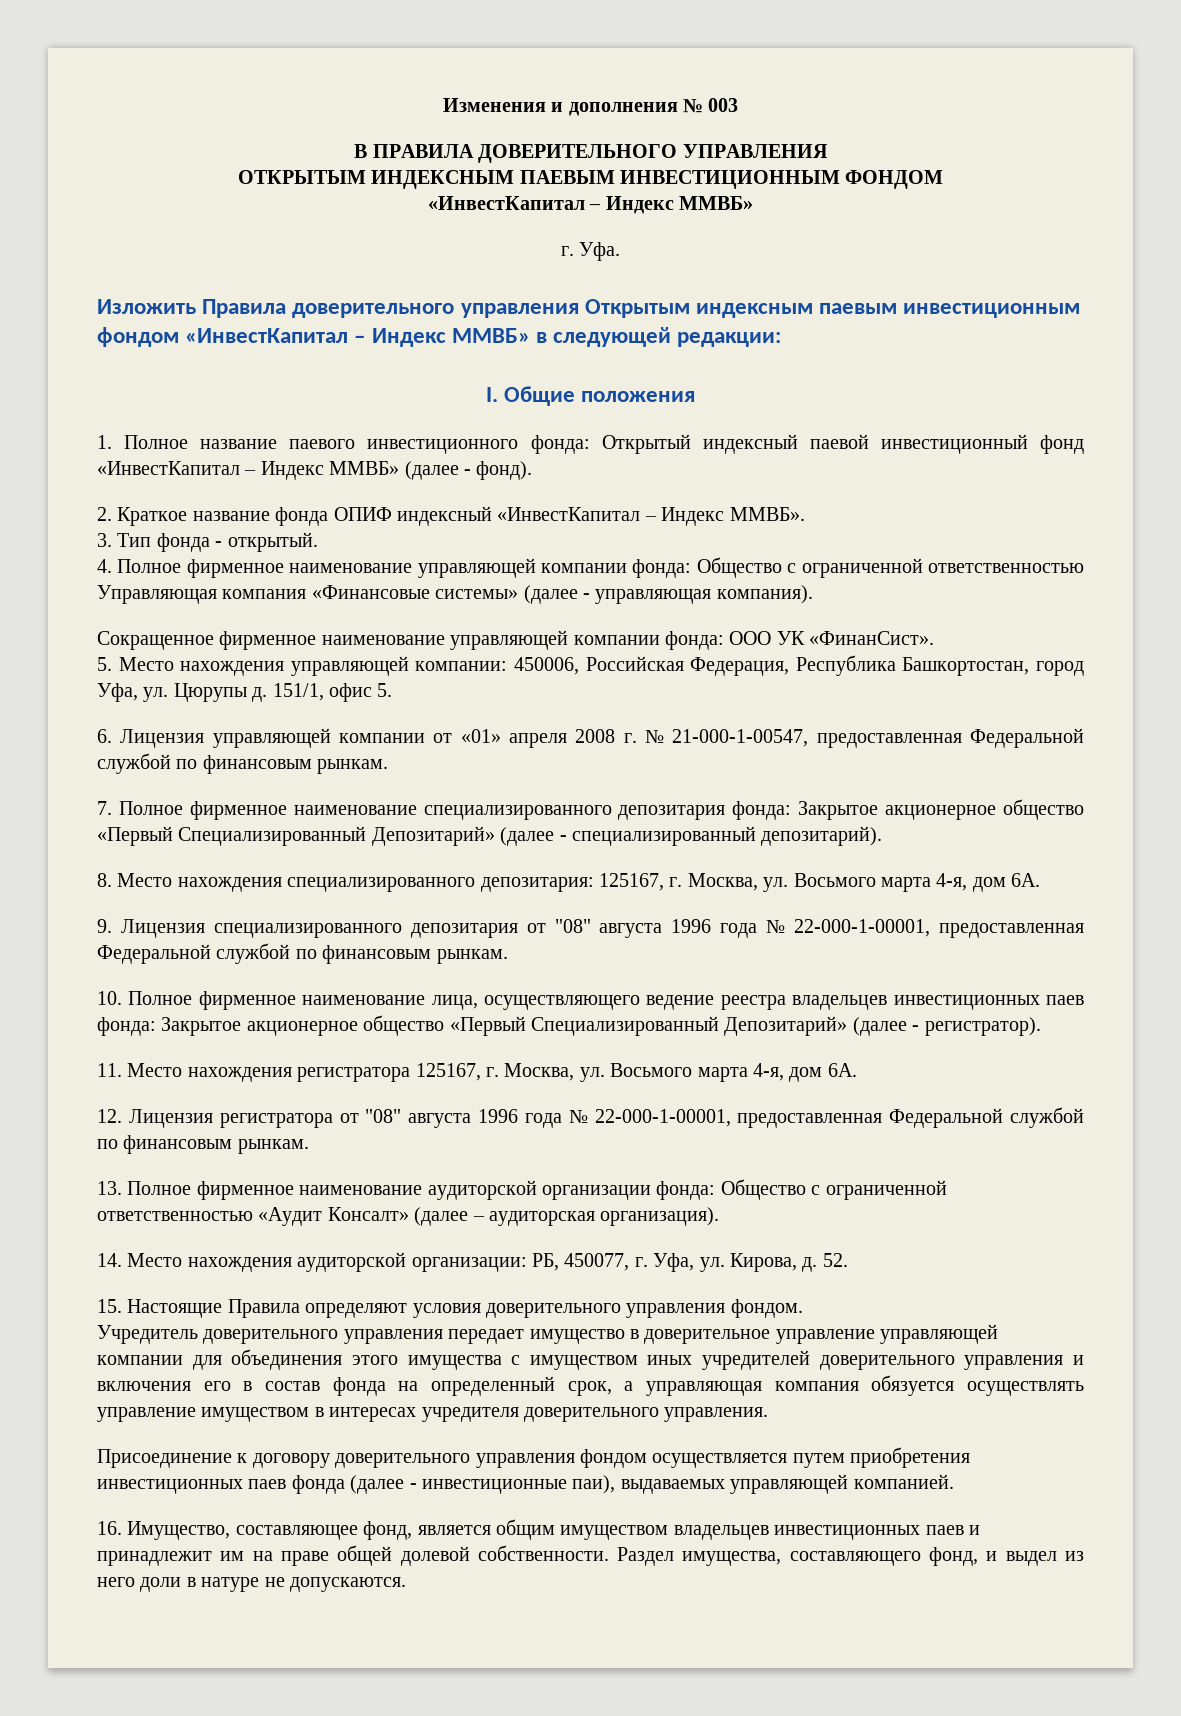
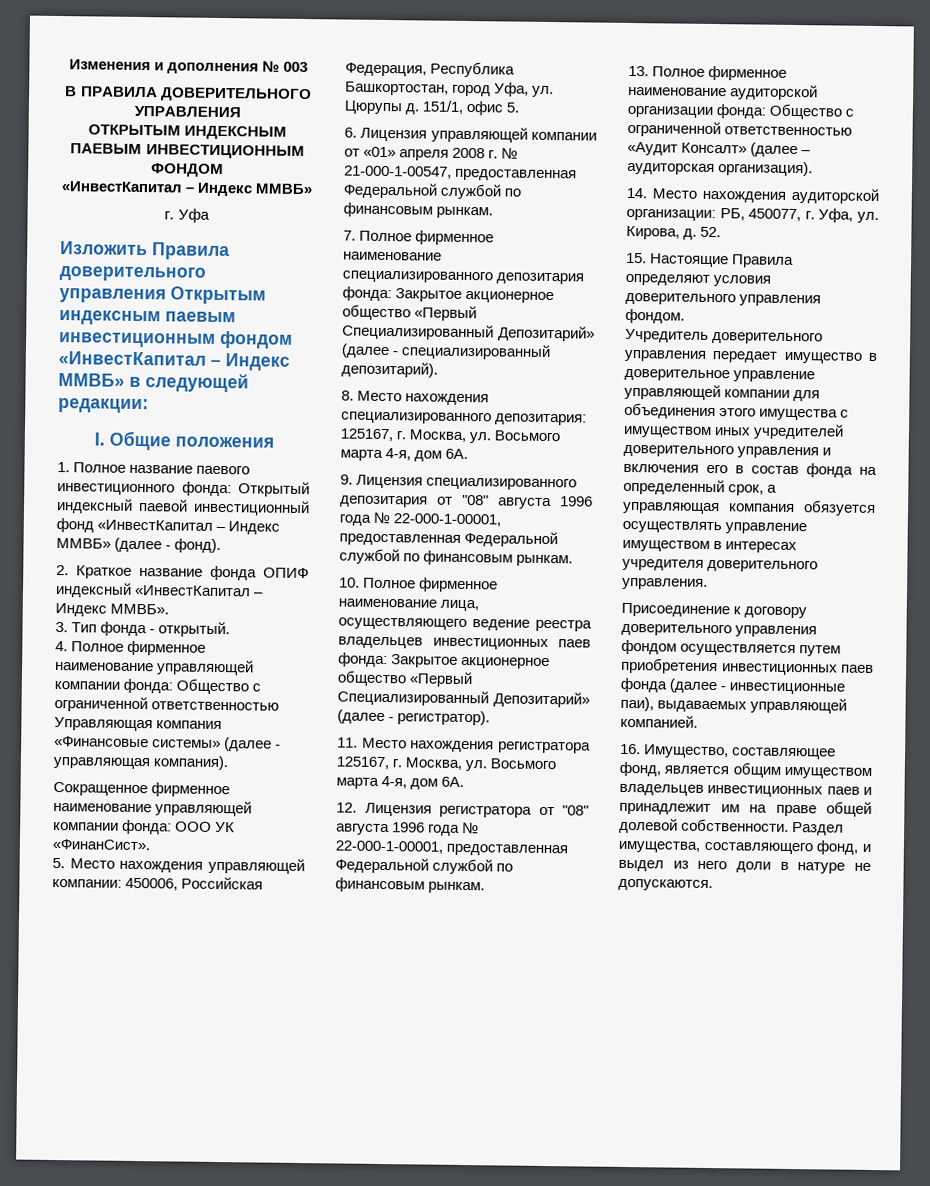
[579,242,621,261] Уфа. -> [177,208,210,223] Уфа

